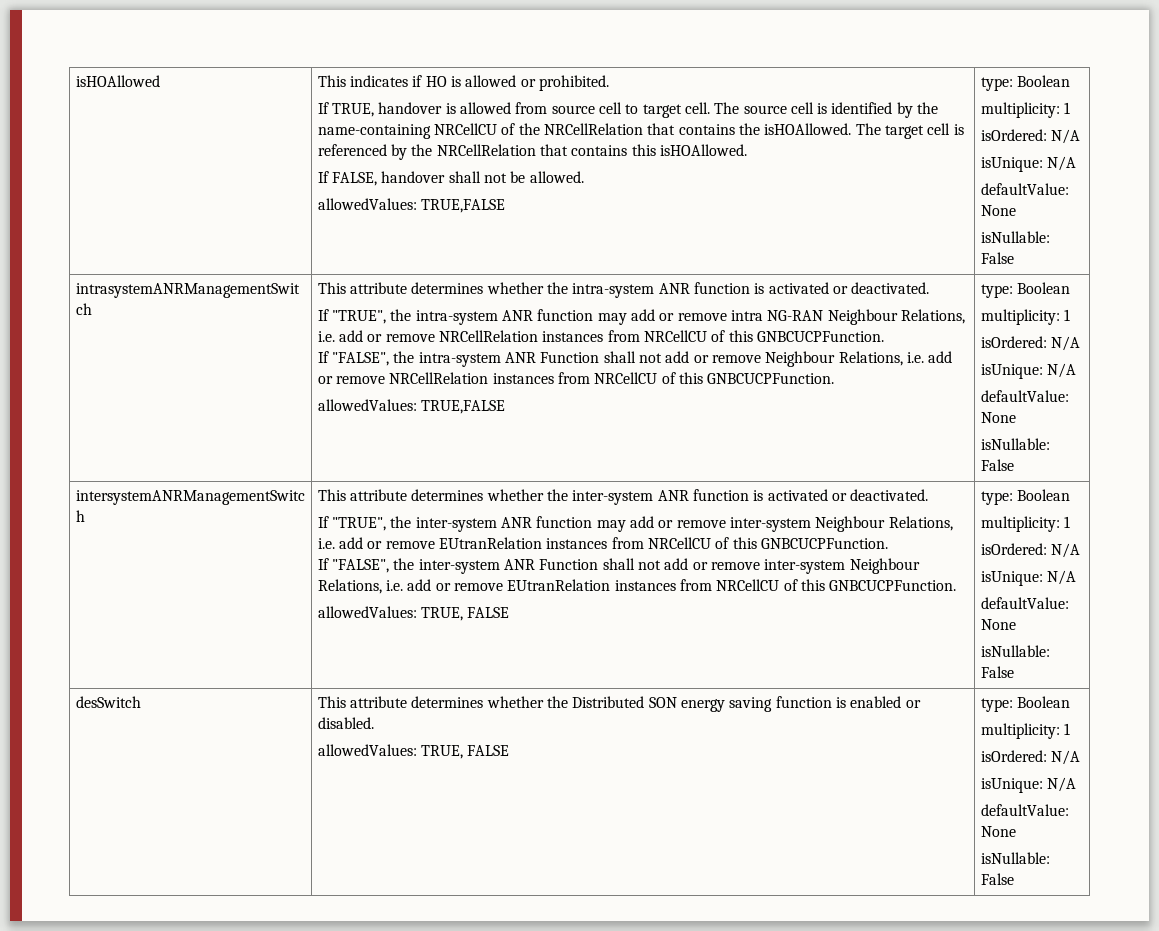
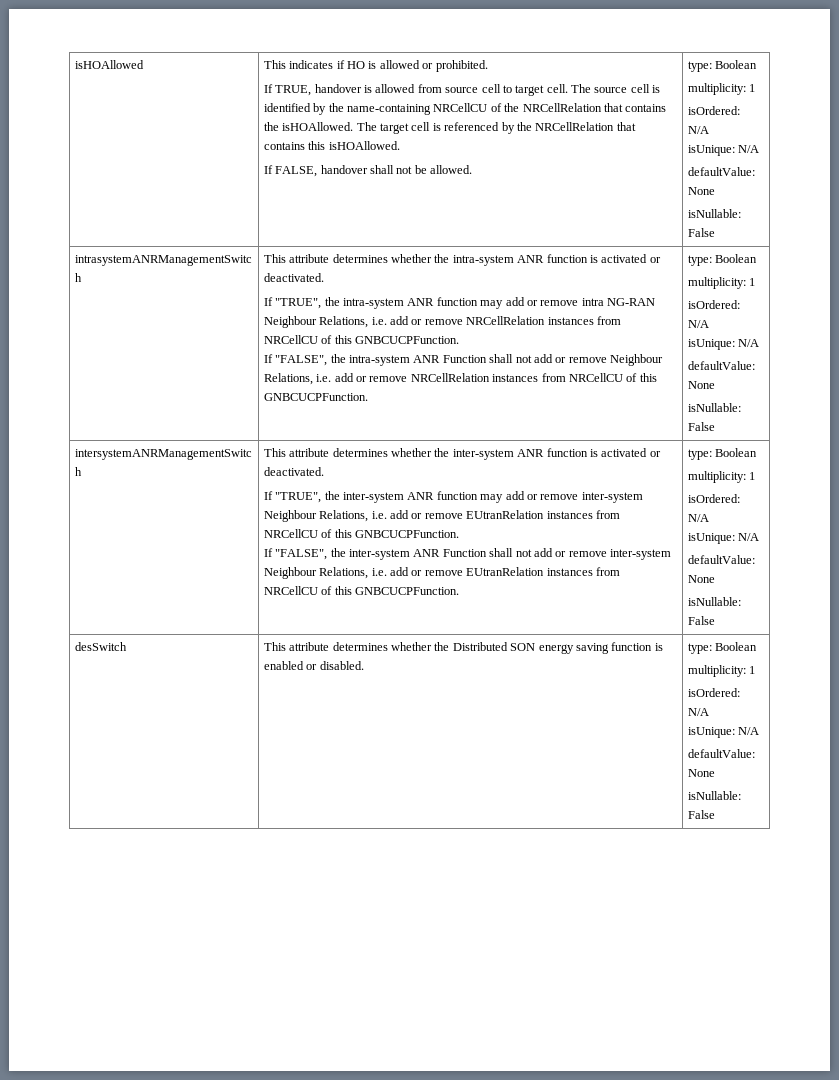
[317,198,505,213] // allowedValues: TRUE,FALSE -> (473, 169) none
[317,399,505,414] // allowedValues: TRUE,FALSE -> (368, 397) none
[317,606,510,621] // allowedValues: TRUE, FALSE -> (460, 591) none
[317,744,510,759] // allowedValues: TRUE, FALSE -> (364, 665) none

